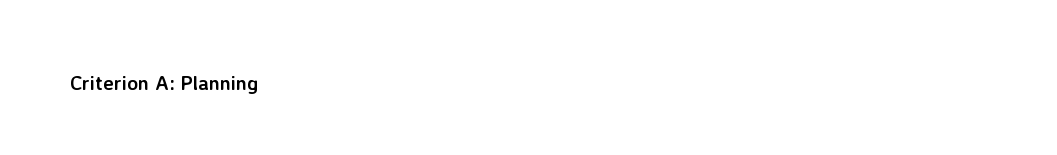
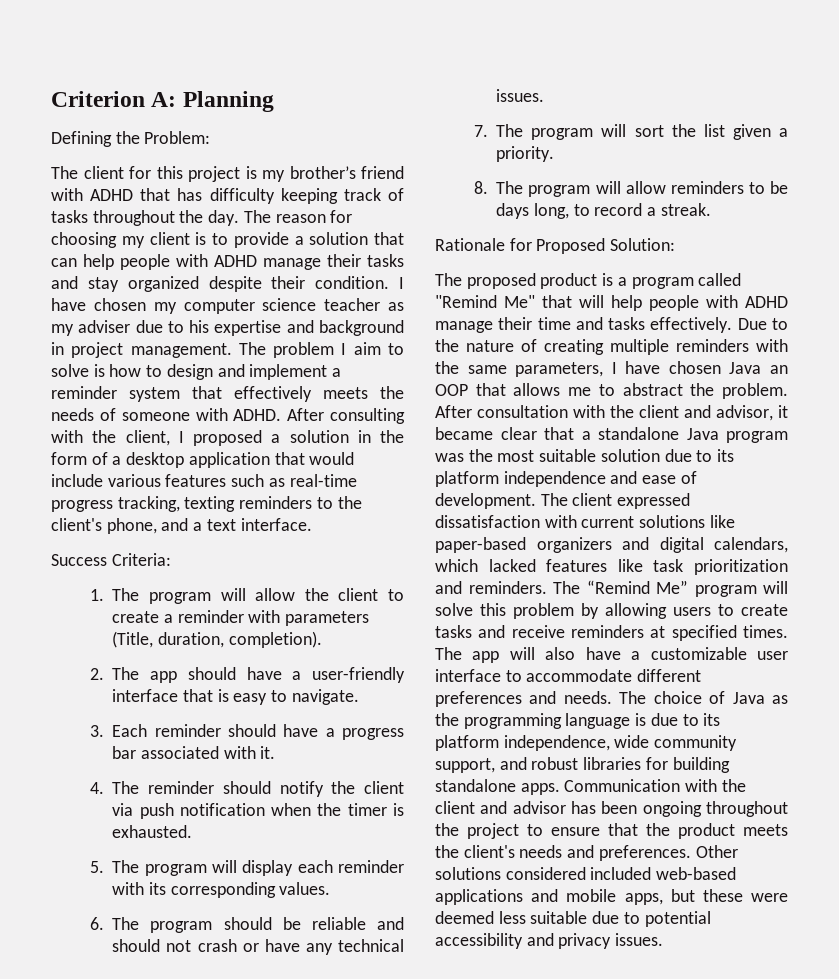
(258, 85) none -> [51,131,211,147] [51,166,404,182] [51,188,404,204] [51,210,353,226] [51,232,404,248] [51,254,404,270] [51,276,404,292] [51,298,404,314] [51,320,404,336] [51,342,404,358] [51,364,342,380] [51,386,404,402] [51,408,405,424] [51,430,404,446] [51,452,355,468] [51,474,357,487] [51,496,362,512] [51,518,312,534] [51,553,171,566] [89,588,404,604] [112,610,370,626] [112,631,322,648] [89,667,405,683] [112,689,359,705] [89,724,404,740] [112,746,276,759] [89,781,404,797] [112,803,404,819] [112,825,193,838] [89,860,404,876] [112,882,331,898] [89,917,404,933] [112,939,404,955] [496,89,545,102] [473,124,788,140] [496,146,555,162] [473,181,788,197] [496,203,711,219] [435,238,676,254] [435,273,742,289] [435,295,788,311] [435,317,788,333] [435,339,788,355] [435,361,788,377] [435,383,788,399] [435,405,788,421] [435,427,788,443] [435,449,735,462] [435,471,697,487] [435,493,691,509] [435,515,735,528] [435,537,788,553] [435,559,788,575] [435,580,788,597] [435,603,788,619] [435,625,788,641] [435,647,788,663] [435,669,702,682] [435,691,788,707] [435,713,721,729] [435,735,738,751] [435,757,730,773] [435,779,746,795] [435,801,788,817] [435,823,788,839] [435,845,738,861] [435,867,737,880] [435,889,788,905] [435,911,711,927] [435,933,664,949] // Defining the Problem: // The client for this project is my brother’s friend with ADHD that has difficulty keeping track of tasks throughout the day. The reason for choosing my client is to provide a solution that can help people with ADHD manage their tasks and stay organized despite their condition. I have chosen my computer science teacher as my adviser due to his expertise and background in project management. The problem I aim to solve is how to design and implement a reminder system that effectively meets the needs of someone with ADHD. After consulting with the client, I proposed a solution in the form of a desktop application that would include various features such as real-time progress tracking, texting reminders to the client's phone, and a text interface. // Success Criteria: // 1. The program will allow the client to create a reminder with parameters (Title, duration, completion). // 2. The app should have a user-friendly interface that is easy to navigate. // 3. Each reminder should have a progress bar associated with it. // 4. The reminder should notify the client via push notification when the timer is exhausted. // 5. The program will display each reminder with its corresponding values. // 6. The program should be reliable and should not crash or have any technical issues. // 7. The program will sort the list given a priority. // 8. The program will allow reminders to be days long, to record a streak. // Rationale for Proposed Solution: // The proposed product is a program called "Remind Me" that will help people with ADHD manage their time and tasks effectively. Due to the nature of creating multiple reminders with the same parameters, I have chosen Java an OOP that allows me to abstract the problem. After consultation with the client and advisor, it became clear that a standalone Java program was the most suitable solution due to its platform independence and ease of development. The client expressed dissatisfaction with current solutions like paper-based organizers and digital calendars, which lacked features like task prioritization and reminders. The “Remind Me” program will solve this problem by allowing users to create tasks and receive reminders at specified times. The app will also have a customizable user interface to accommodate different preferences and needs. The choice of Java as the programming language is due to its platform independence, wide community support, and robust libraries for building standalone apps. Communication with the client and advisor has been ongoing throughout the project to ensure that the product meets the client's needs and preferences. Other solutions considered included web-based applications and mobile apps, but these were deemed less suitable due to potential accessibility and privacy issues.

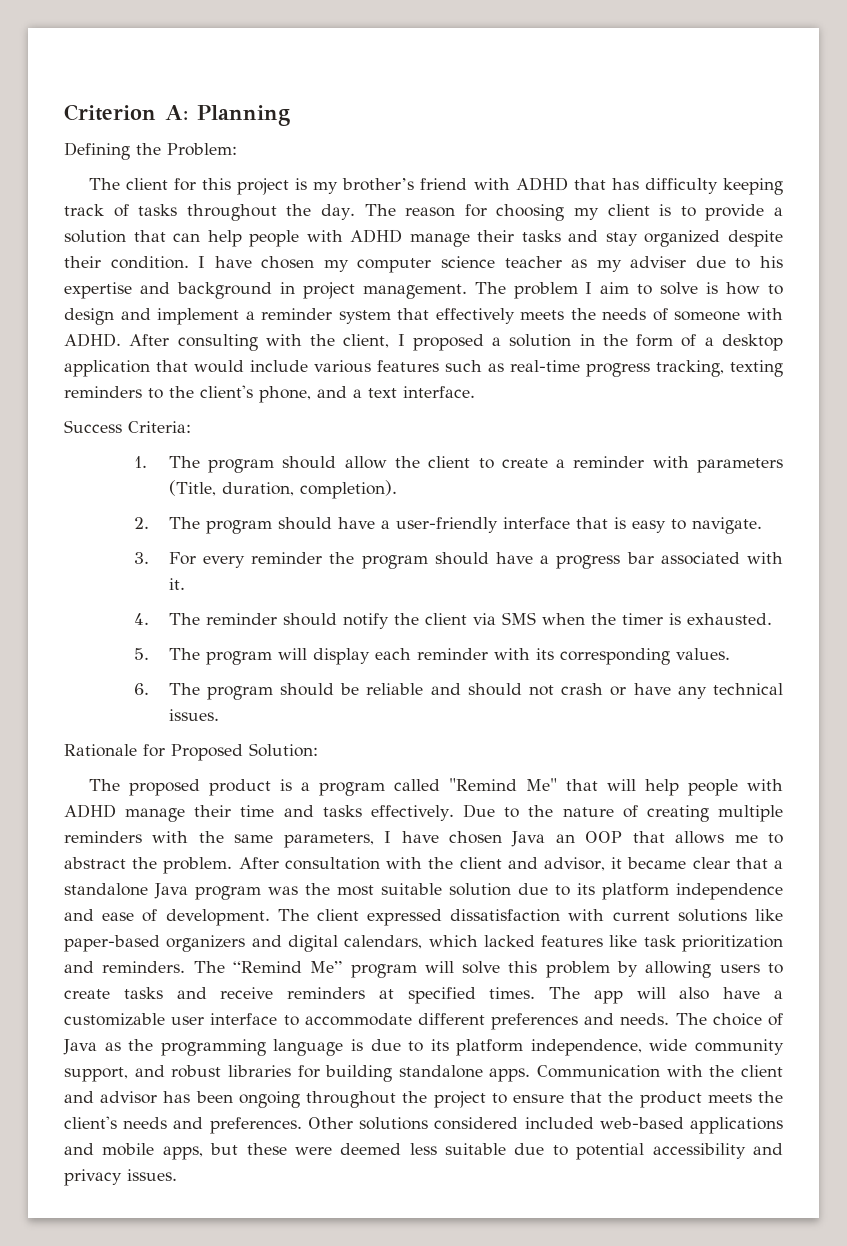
[220,588,246,601] will -> [282,456,337,469] should
[150,671,178,683] app -> [205,520,272,534] program
[112,724,221,737] Each reminder -> [168,552,428,569] For every reminder the program
[139,803,265,819] push notification -> [501,612,536,625] SMS
[473,124,788,140] [496,146,555,162] [473,181,788,197] [496,203,711,219] // 7. The program will sort the list given a priority. // 8. The program will allow reminders to be days long, to record a streak. -> (219, 715) none

